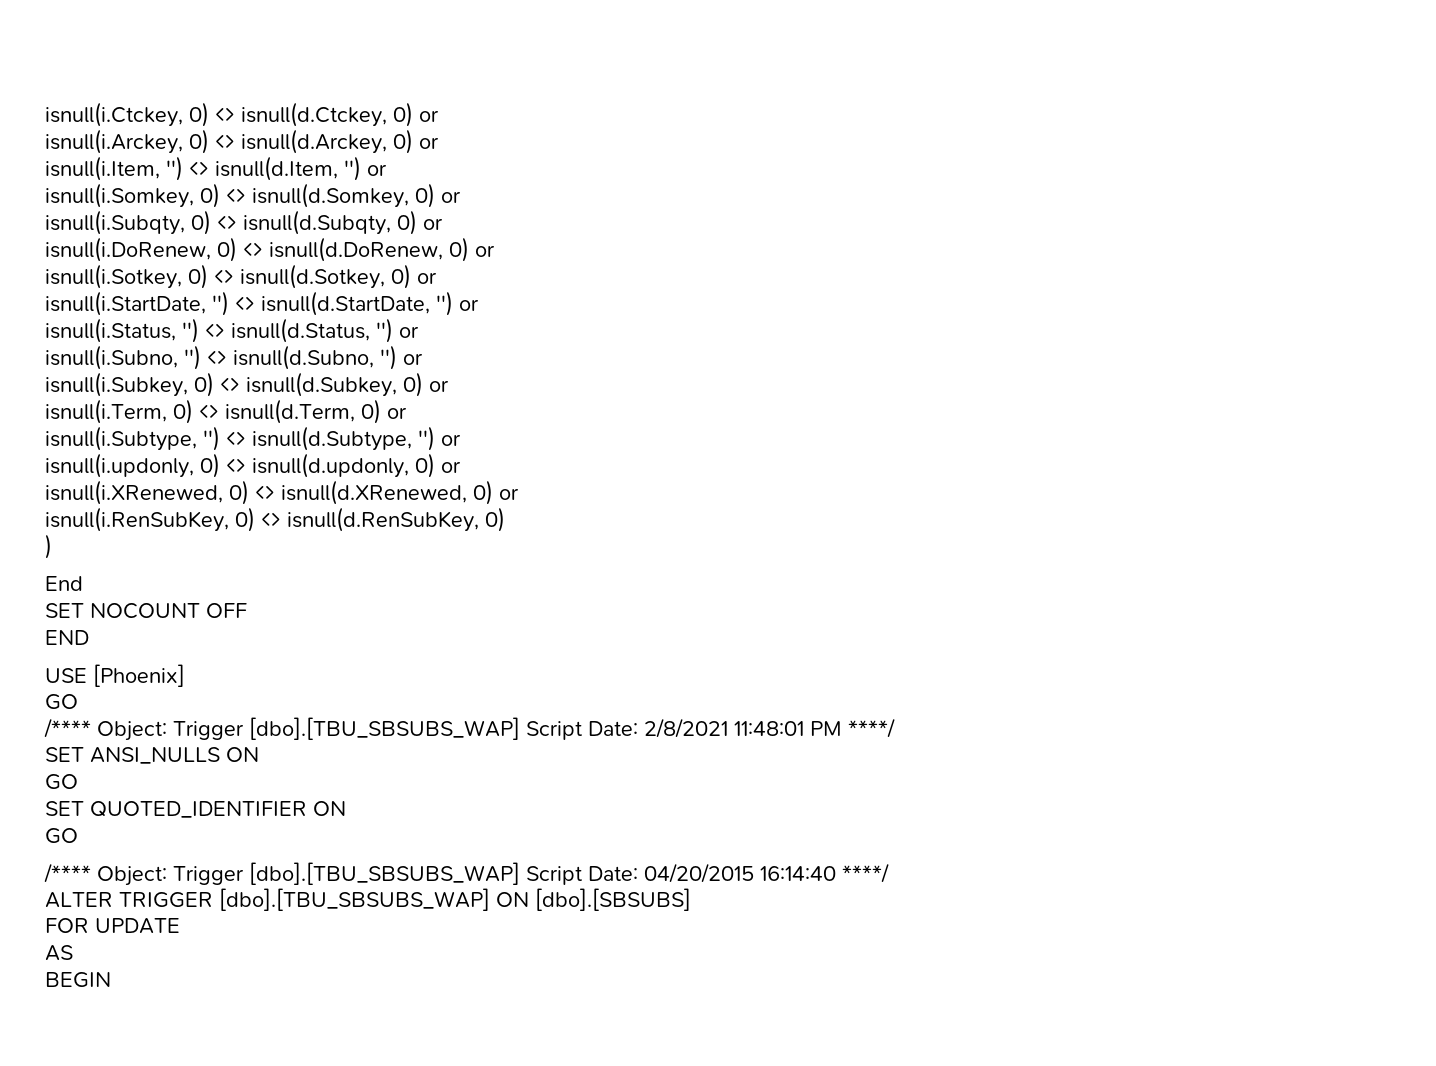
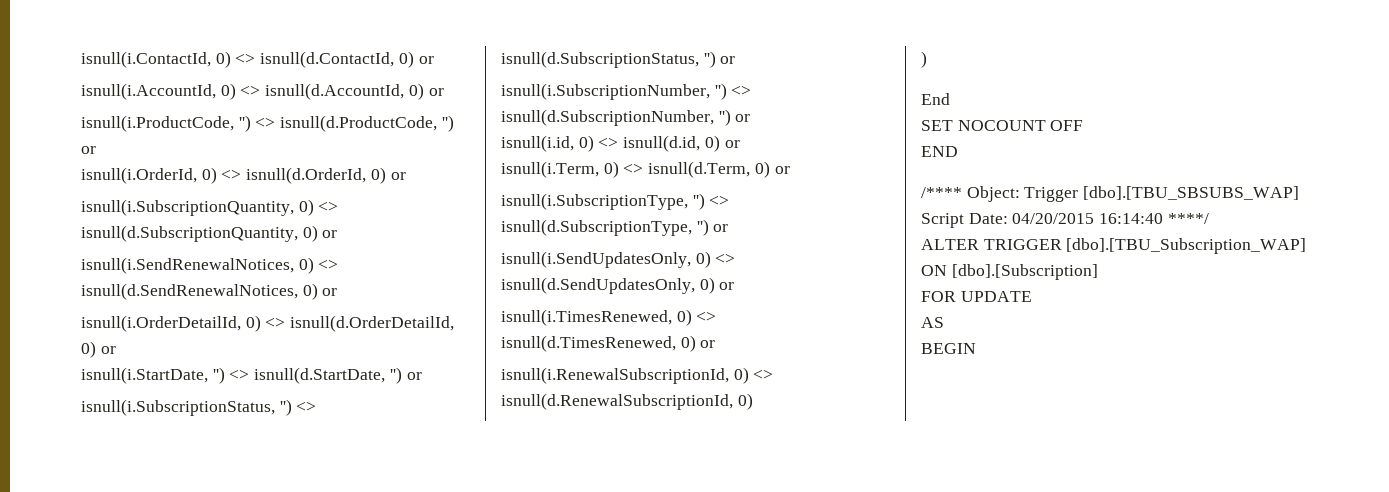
[45,102,439,127] [45,129,439,154] [45,156,387,181] [45,183,461,208] [45,210,443,235] [45,237,495,262] [45,264,385,289] isnull(i.Ctckey, 0) <> isnull(d.Ctckey, 0) or // isnull(i.Arckey, 0) <> isnull(d.Arckey, 0) or // isnull(i.Item, '') <> isnull(d.Item, '') or // isnull(i.Somkey, 0) <> isnull(d.Somkey, 0) or // isnull(i.Subqty, 0) <> isnull(d.Subqty, 0) or // isnull(i.DoRenew, 0) <> isnull(d.DoRenew, 0) or // isnull(i.Sotkey, 0) <> isnull(d.Sotkey, -> [81,51,434,68] [81,83,444,100] [81,115,454,132] [81,146,96,154] [81,167,406,184] [81,199,339,216] [81,225,338,242] [81,257,339,274] [81,283,338,300] [81,315,455,332] isnull(i.ContactId, 0) <> isnull(d.ContactId, 0) or // isnull(i.AccountId, 0) <> isnull(d.AccountId, 0) or // isnull(i.ProductCode, '') <> isnull(d.ProductCode, '') or // isnull(i.OrderId, 0) <> isnull(d.OrderId, 0) or // isnull(i.SubscriptionQuantity, 0) <> isnull(d.SubscriptionQuantity, 0) or // isnull(i.SendRenewalNotices, 0) <> isnull(d.SendRenewalNotices, 0) or // isnull(i.OrderDetailId, 0) <> isnull(d.OrderDetailId,
[45,318,419,343] [45,345,423,370] [45,372,397,397] isnull(i.Status, '') <> isnull(d.Status, '') or // isnull(i.Subno, '') <> isnull(d.Subno, '') or // isnull(i.Subkey, 0) <> isnull(d.Subkey, -> [81,399,317,416] [501,51,736,68] [501,83,752,100] [501,109,751,126] [501,135,701,152] isnull(i.SubscriptionStatus, '') <> isnull(d.SubscriptionStatus, '') or // isnull(i.SubscriptionNumber, '') <> isnull(d.SubscriptionNumber, '') or // isnull(i.id, 0) <> isnull(d.id,
[45,426,461,451] [45,453,461,478] [45,480,519,505] [45,507,479,532] isnull(i.Subtype, '') <> isnull(d.Subtype, '') or // isnull(i.updonly, 0) <> isnull(d.updonly, 0) or // isnull(i.XRenewed, 0) <> isnull(d.XRenewed, 0) or // isnull(i.RenSubKey, 0) <> isnull(d.RenSubKey, -> [501,193,730,210] [501,219,729,236] [501,251,736,268] [501,277,735,294] [501,309,717,326] [501,335,716,352] [501,367,774,384] [501,393,733,410] isnull(i.SubscriptionType, '') <> isnull(d.SubscriptionType, '') or // isnull(i.SendUpdatesOnly, 0) <> isnull(d.SendUpdatesOnly, 0) or // isnull(i.TimesRenewed, 0) <> isnull(d.TimesRenewed, 0) or // isnull(i.RenewalSubscriptionId, 0) <> isnull(d.RenewalSubscriptionId,
[45,664,185,687] [45,694,78,710] [44,717,895,741] [45,747,259,764] [45,774,78,790] [45,801,346,818] [45,828,78,844] // USE [Phoenix] // GO // /**** Object: Trigger [dbo].[TBU_SBSUBS_WAP] Script Date: 2/8/2021 11:48:01 PM ****/ // SET ANSI_NULLS ON // GO // SET QUOTED_IDENTIFIER ON // GO -> (958, 151) none
[219,888,691,911] [dbo].[TBU_SBSUBS_WAP] ON [dbo].[SBSUBS] -> [1066,238,1307,254] [921,264,1098,280] [dbo].[TBU_Subscription_WAP] ON [dbo].[Subscription]

